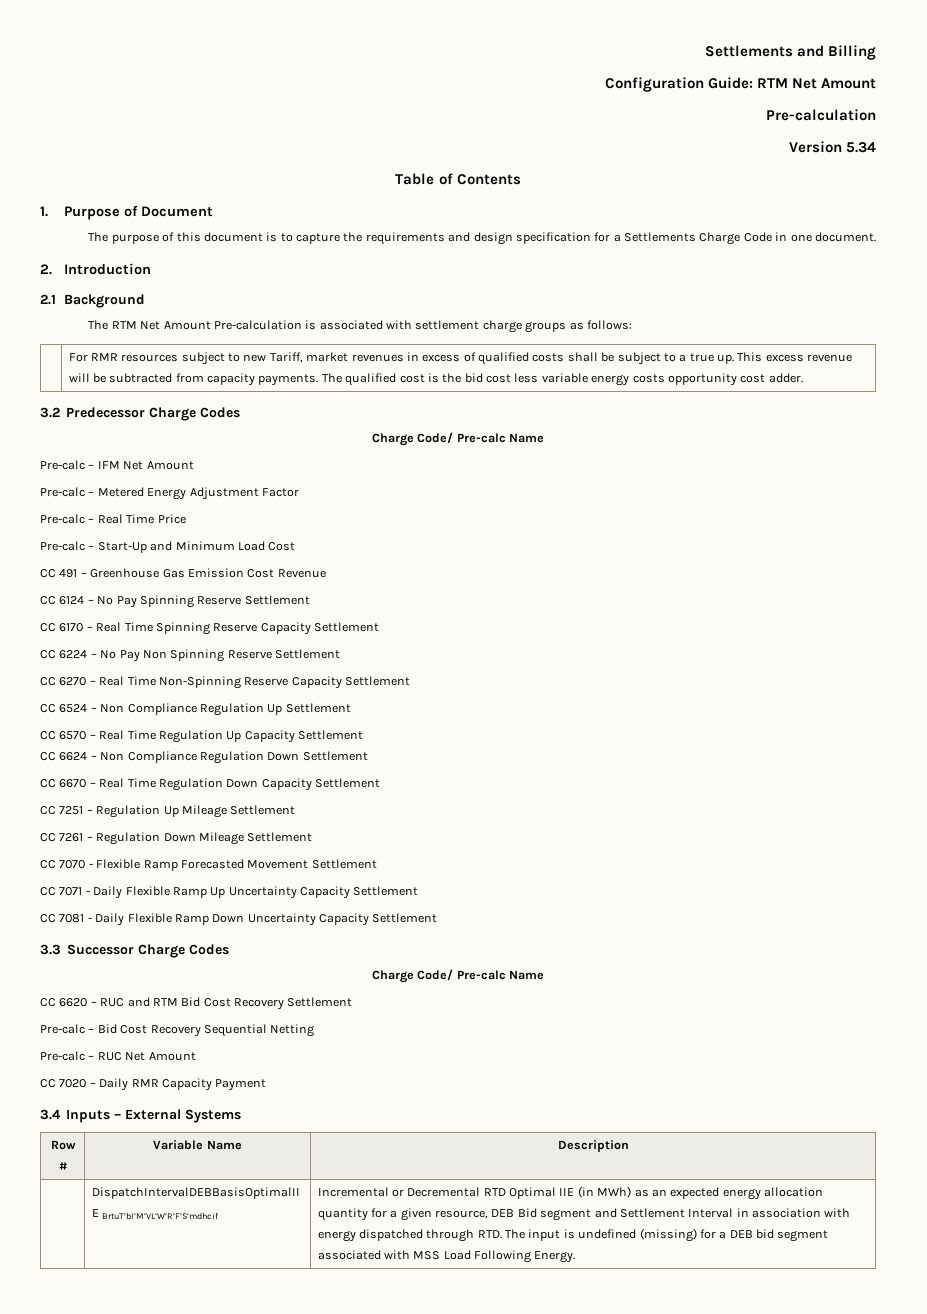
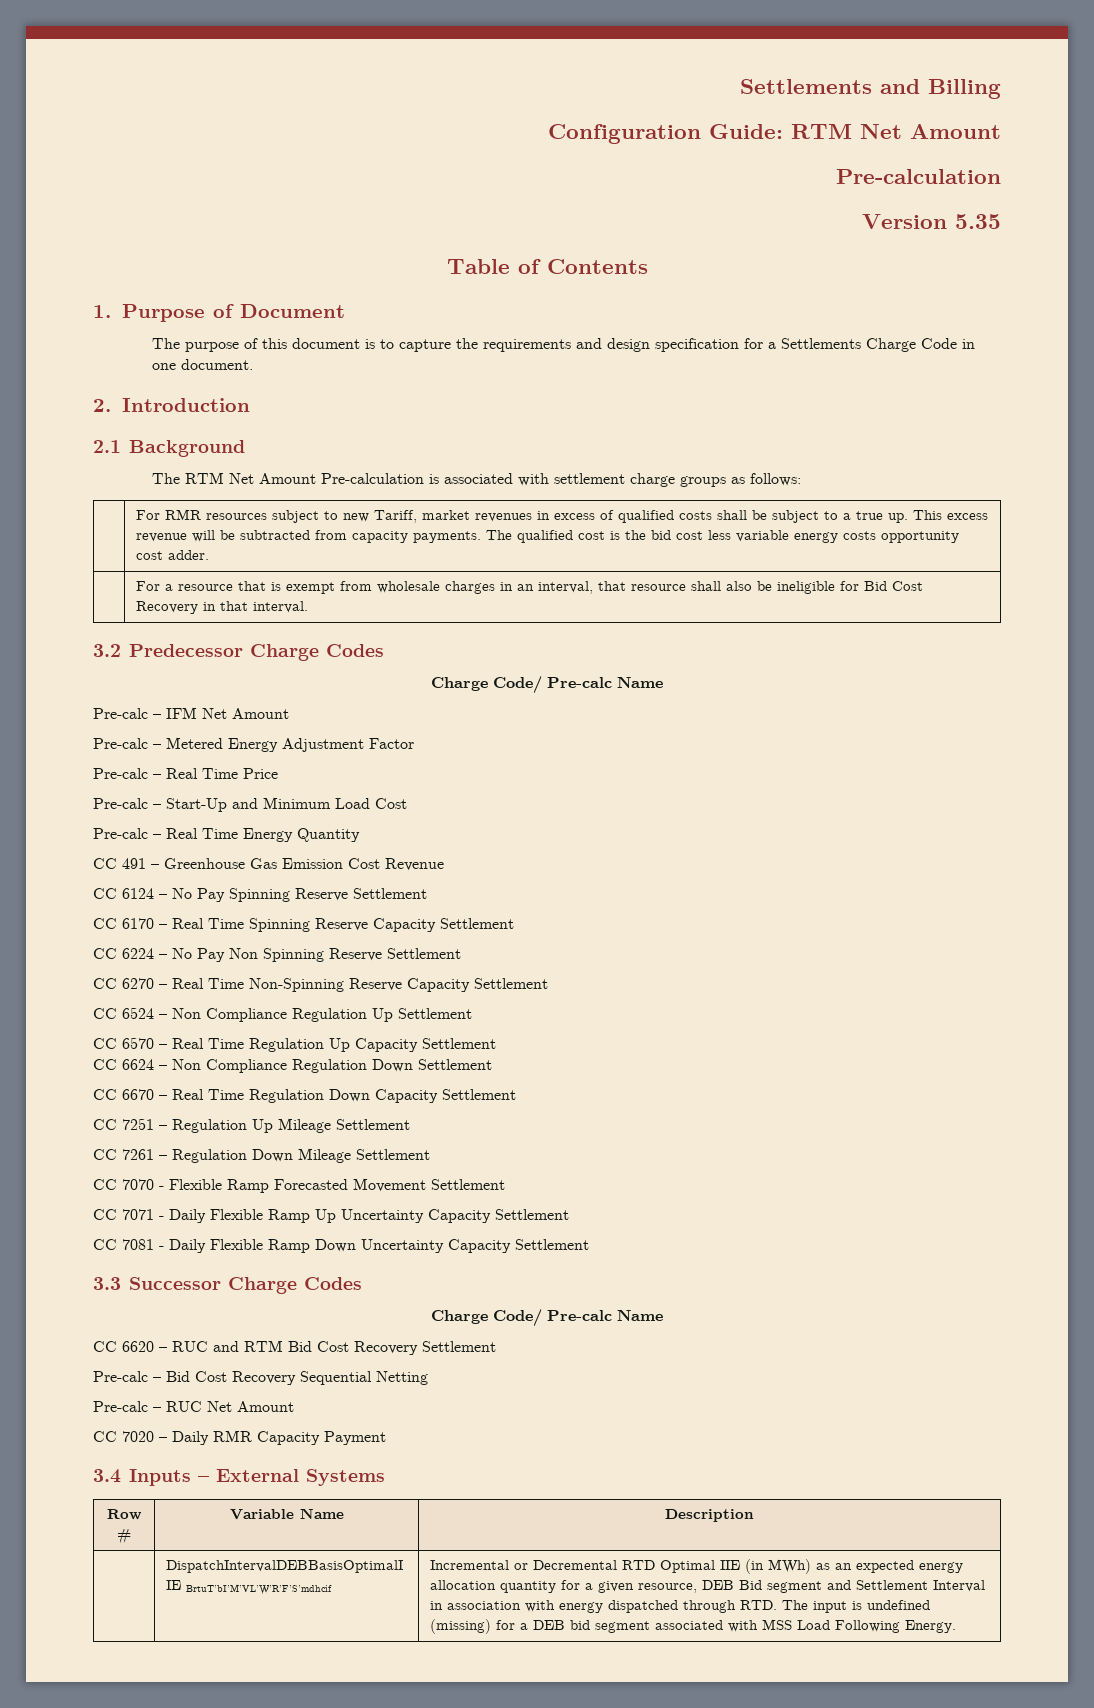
[846,142,876,153] 5.34 -> [955,214,1001,229] 5.35
(803, 378) none -> [135,581,923,594] [135,601,308,614] // | For a resource that is exempt from wholesale charges in an interval, that resource shall also be ineligible for Bid Cost Recovery in that interval.
(296, 546) none -> [93,828,360,842] // Pre-calc – Real Time Energy Quantity

